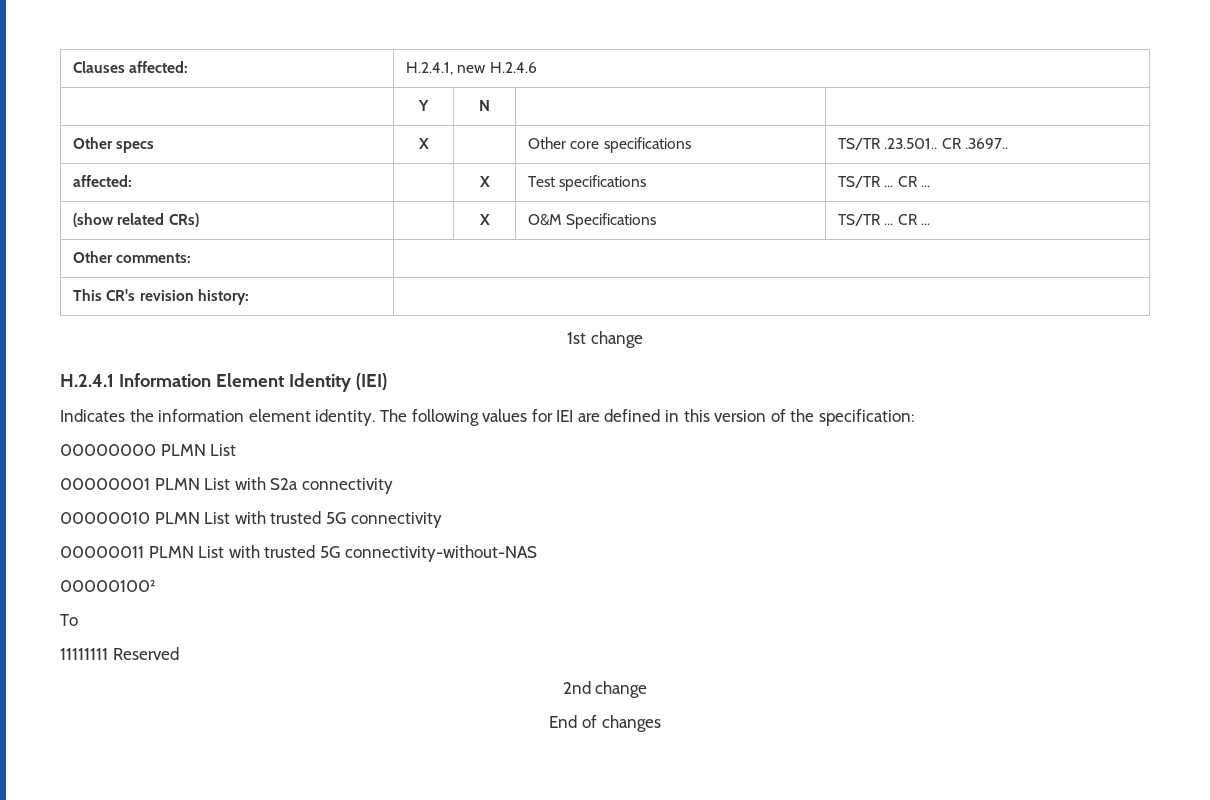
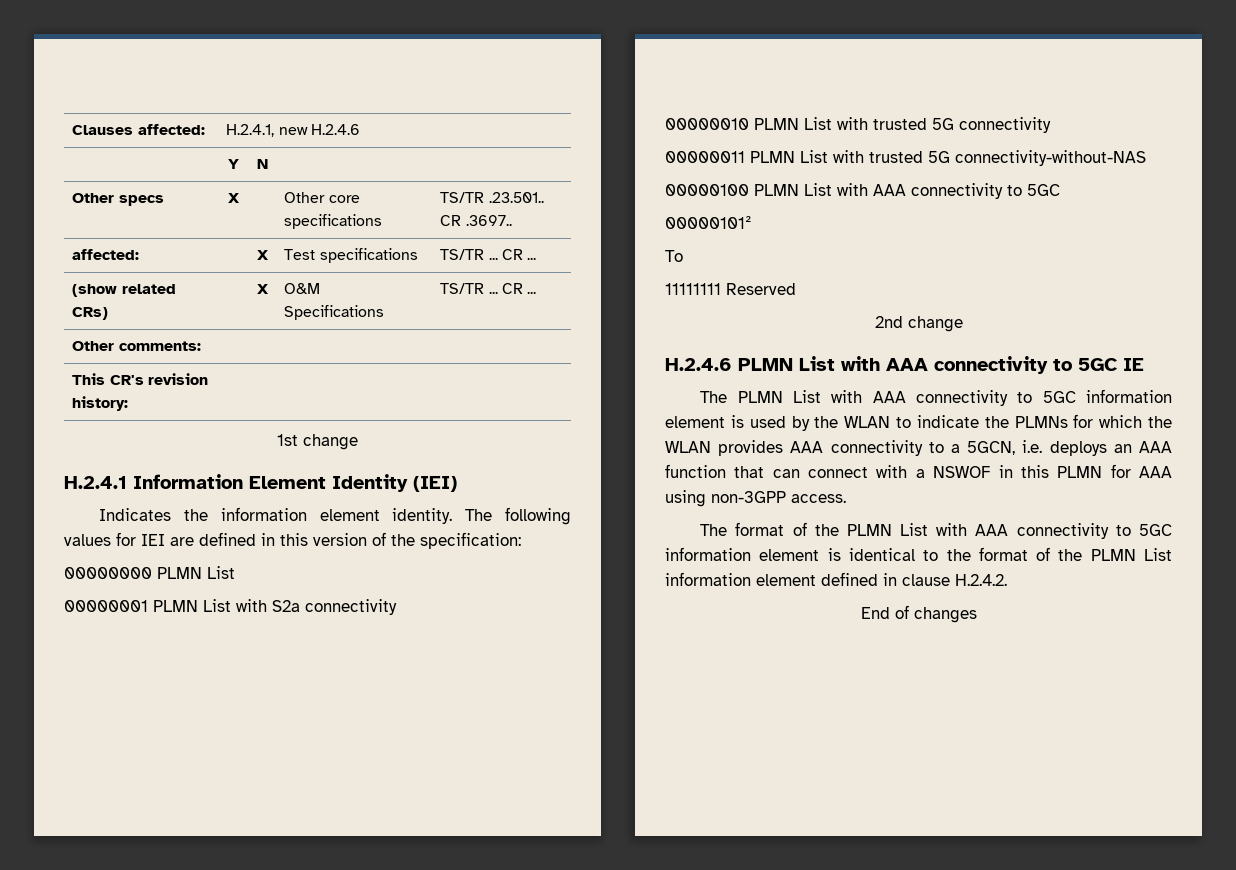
[60,580,155,592] 00000100² -> [665,183,1060,199] [665,216,752,229] 00000100 PLMN List with AAA connectivity to 5GC // 00000101²
(648, 689) none -> [665,356,1144,374] [700,389,1172,406] [665,414,1172,431] [665,440,1172,456] [665,464,1172,478] [665,490,846,507] [700,522,1172,539] [665,547,1172,561] [665,572,1007,586] // H.2.4.6 PLMN List with AAA connectivity to 5GC IE // The PLMN List with AAA connectivity to 5GC information element is used by the WLAN to indicate the PLMNs for which the WLAN provides AAA connectivity to a 5GCN, i.e. deploys an AAA function that can connect with a NSWOF in this PLMN for AAA using non-3GPP access. // The format of the PLMN List with AAA connectivity to 5GC information element is identical to the format of the PLMN List information element defined in clause H.2.4.2.

